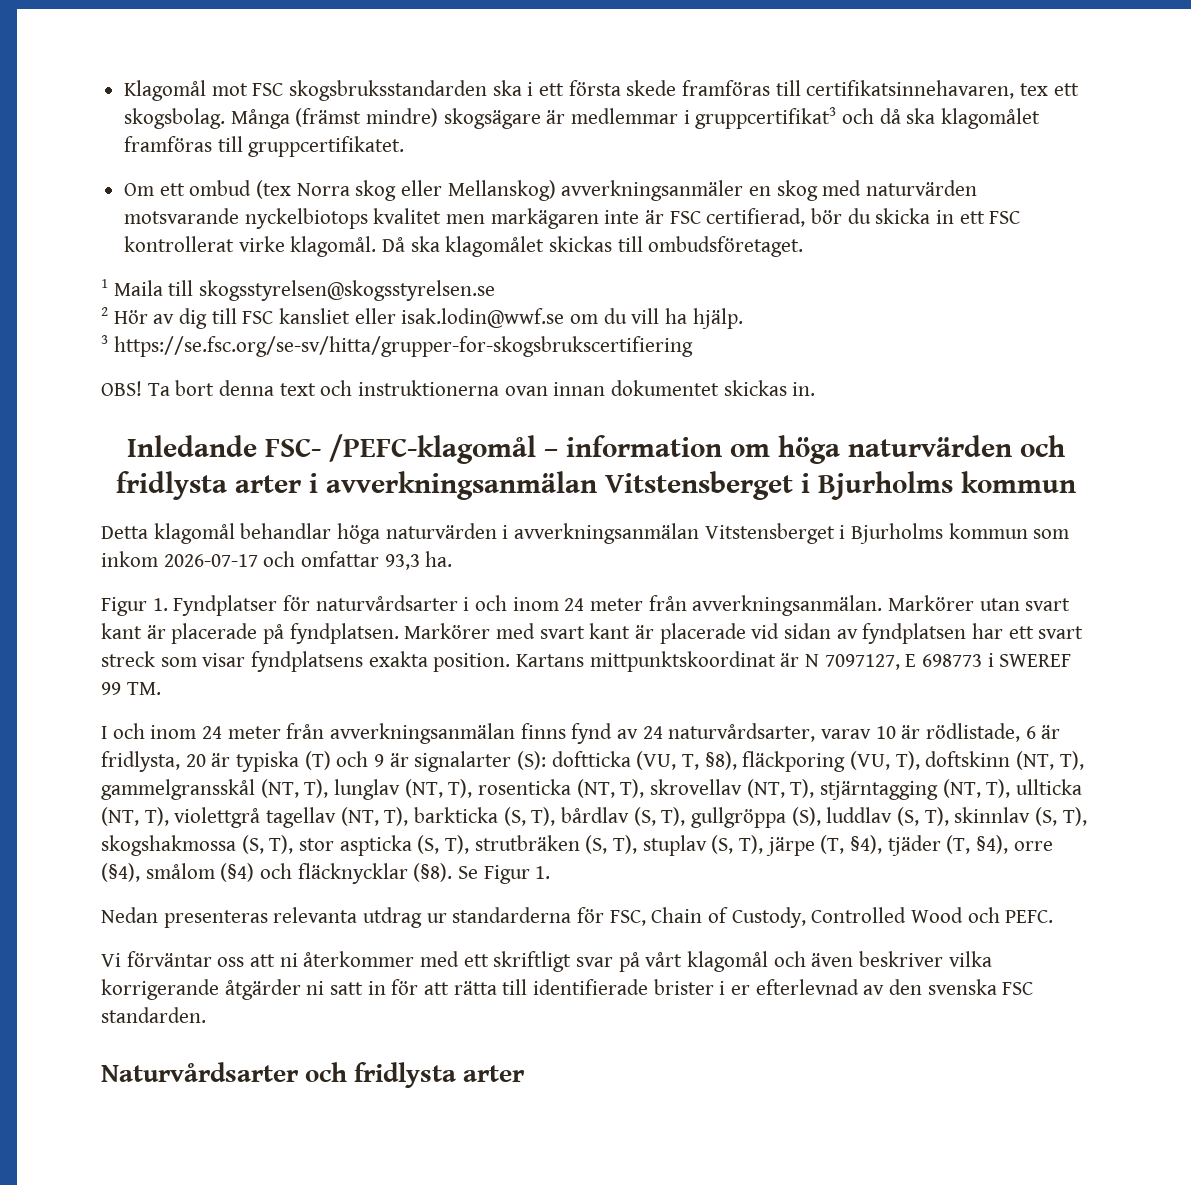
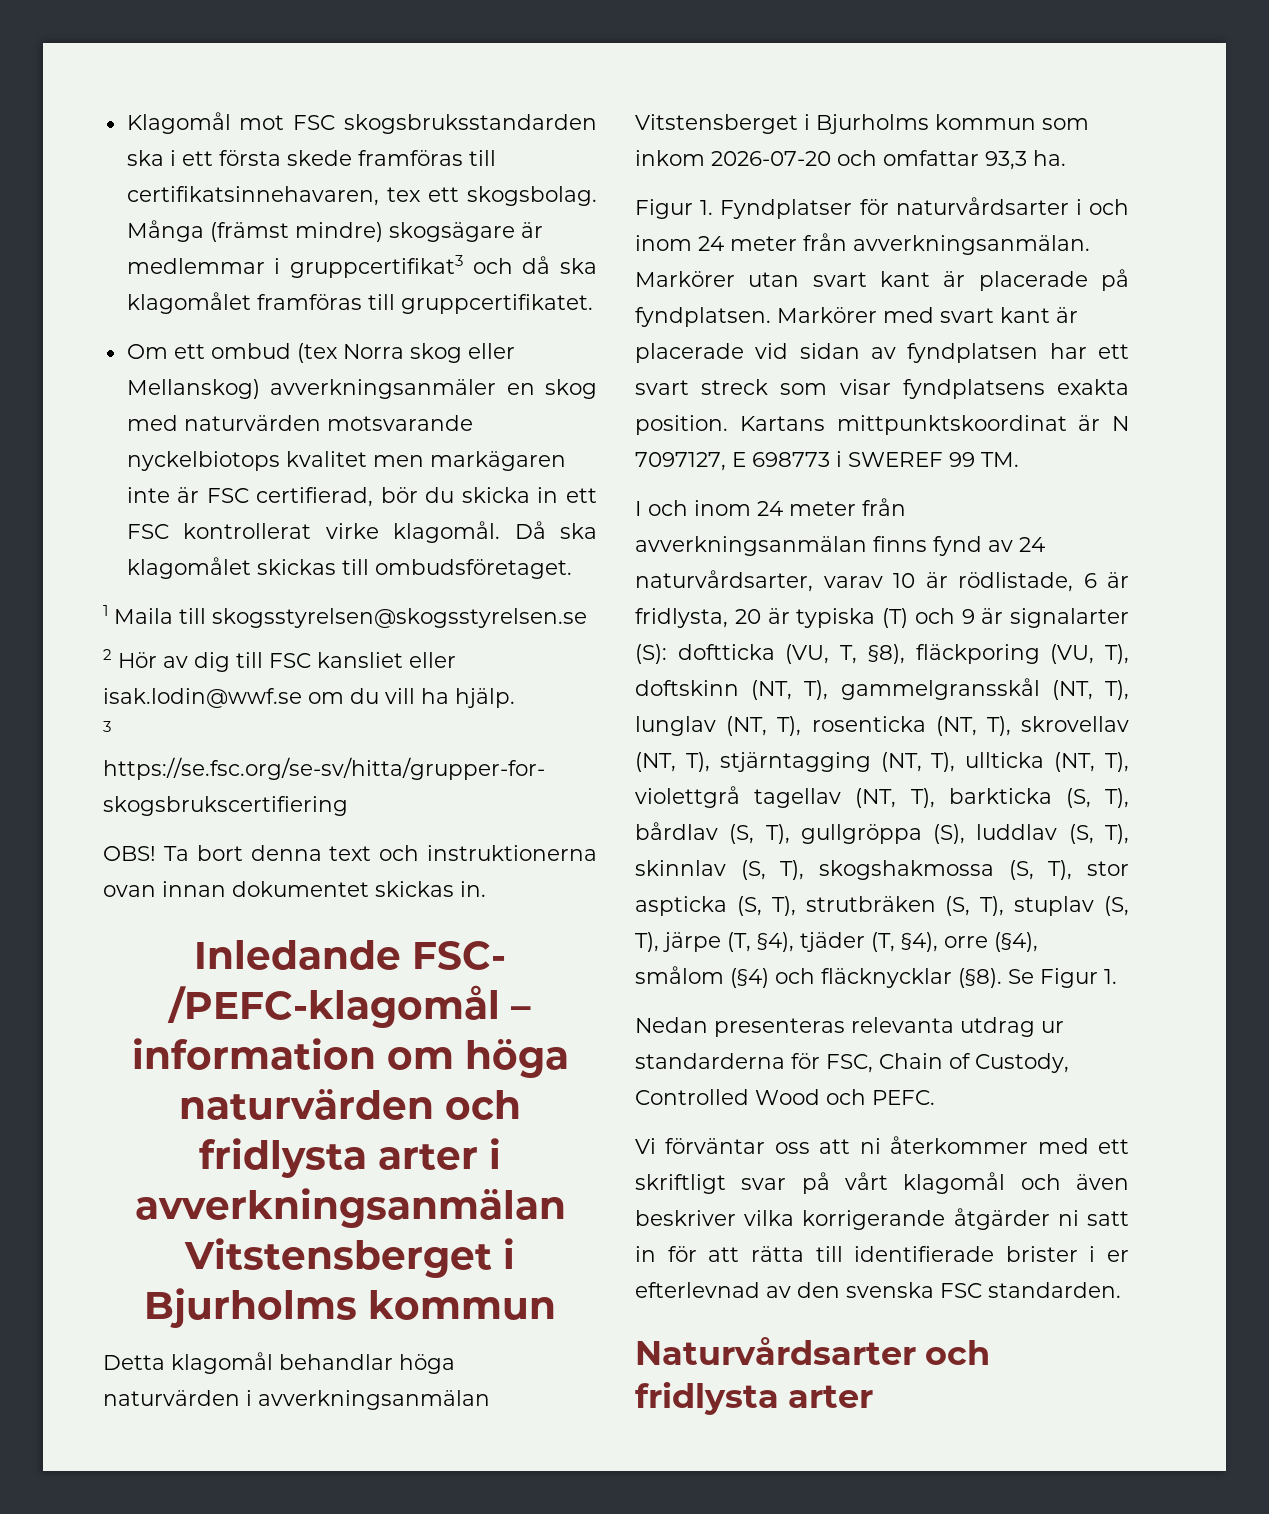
[163,554,258,567] 2026-07-17 -> [711,151,831,166] 2026-07-20

